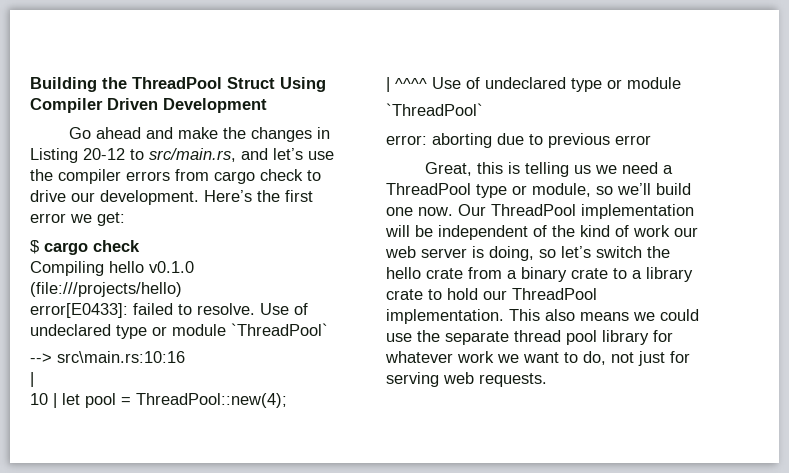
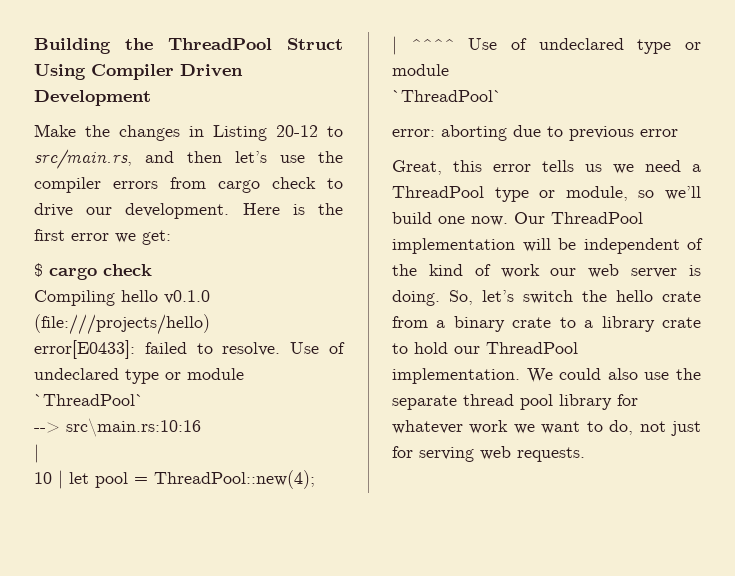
[69,127,219,139] Go ahead and make -> [34,124,76,137] Make
(268, 154) none -> [187,151,222,163] then
[204,190,252,202] Here’s -> [242,203,305,215] Here is
[508,162,570,177] is telling -> [493,160,574,172] error tells
[489,246,556,261] doing, so -> [392,290,473,306] doing. So,
[509,309,699,321] This also means we could -> [526,368,638,383] We could also

